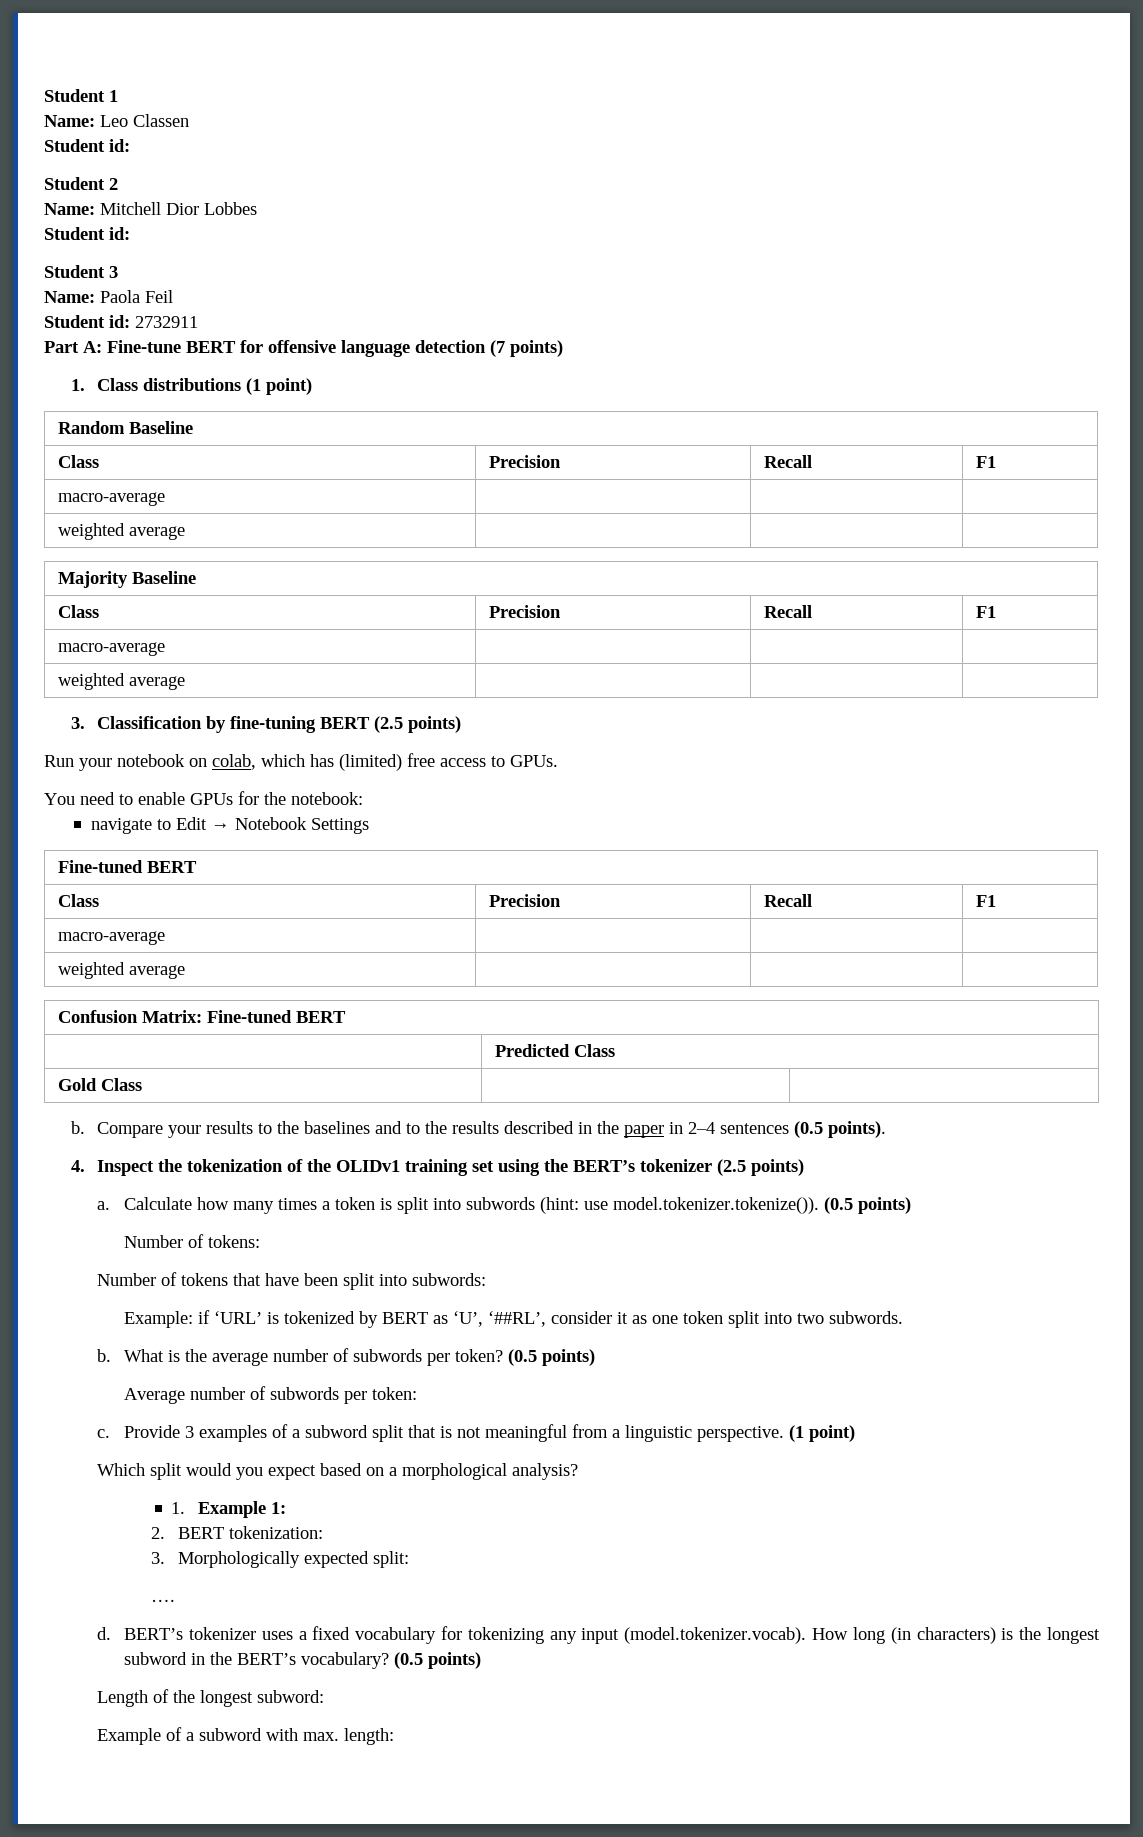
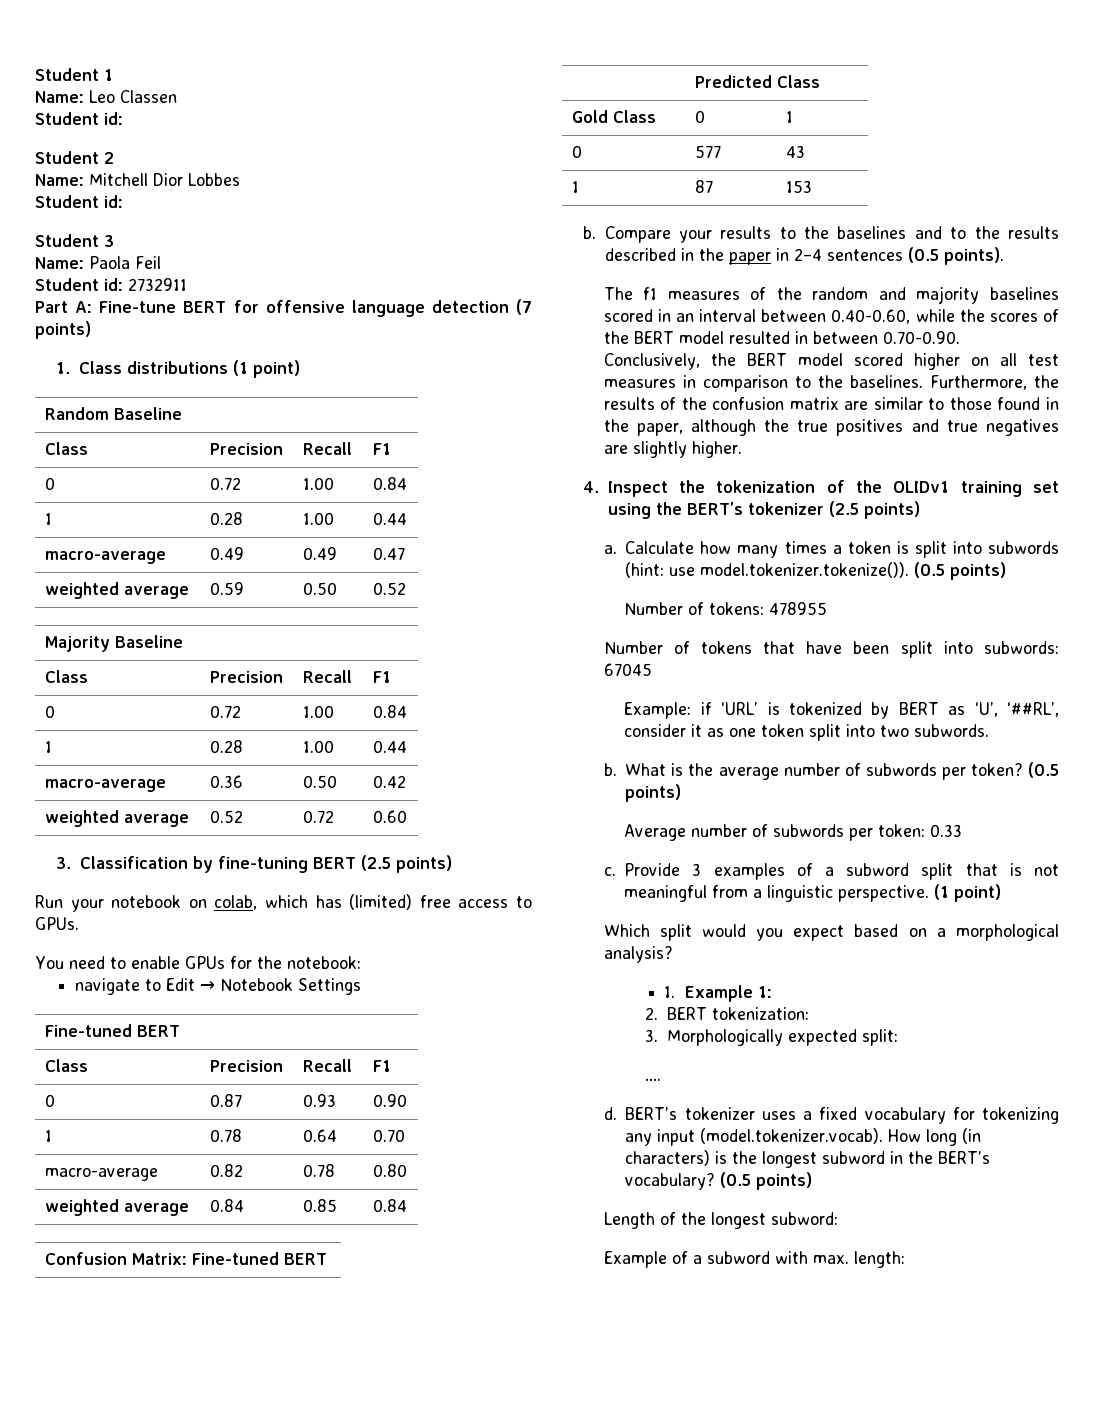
[58,492,166,506] [58,523,186,540] macro-average | | | // weighted average | | | -> [44,477,55,490] [209,477,241,490] [302,477,334,490] [372,477,407,490] [44,513,52,525] [209,512,243,525] [302,512,334,525] [372,512,407,525] [44,551,166,564] [209,547,244,560] [302,547,337,560] [372,547,405,560] [44,582,189,599] [209,582,244,595] [302,582,337,595] [372,582,406,595] 0 | 0.72 | 1.00 | 0.84 // 1 | 0.28 | 1.00 | 0.44 // macro-average | 0.49 | 0.49 | 0.47 // weighted average | 0.59 | 0.50 | 0.52
[58,642,166,656] [58,673,186,690] macro-average | | | // weighted average | | | -> [44,705,55,718] [209,705,241,718] [302,705,334,718] [372,705,407,718] [44,741,52,753] [209,740,243,753] [302,740,334,753] [372,740,407,753] [44,779,166,792] [209,775,243,788] [302,775,337,788] [372,775,406,788] [44,810,189,827] [209,810,243,823] [302,810,334,823] [372,810,407,823] 0 | 0.72 | 1.00 | 0.84 // 1 | 0.28 | 1.00 | 0.44 // macro-average | 0.36 | 0.50 | 0.42 // weighted average | 0.52 | 0.72 | 0.60
[58,931,166,945] [58,962,186,979] macro-average | | | // weighted average | | | -> [44,1094,55,1107] [209,1094,242,1107] [302,1094,336,1107] [372,1094,407,1107] [44,1130,52,1142] [209,1129,242,1142] [302,1129,337,1142] [372,1129,405,1142] [44,1168,158,1181] [209,1164,243,1177] [302,1164,335,1177] [372,1164,407,1177] [44,1199,189,1216] [209,1199,244,1212] [302,1199,337,1212] [372,1199,407,1212] 0 | 0.87 | 0.93 | 0.90 // 1 | 0.78 | 0.64 | 0.70 // macro-average | 0.82 | 0.78 | 0.80 // weighted average | 0.84 | 0.85 | 0.84
(143, 1084) | -> [694,110,705,123] [785,111,793,123] [571,145,582,158] [694,145,721,158] [785,145,805,158] [571,181,579,193] [694,180,713,193] [785,180,812,193] 0 | 1 // 0 | 577 | 43 // 1 | 87 | 153
(887, 1129) none -> [603,286,1059,304] [603,309,1059,324] [603,331,960,344] [603,353,1059,370] [603,375,1059,392] [603,397,1059,410] [603,419,1059,436] [603,441,742,458] // The f1 measures of the random and majority baselines scored in an interval between 0.40-0.60, while the scores of the BERT model resulted in between 0.70-0.90. Conclusively, the BERT model scored higher on all test measures in comparison to the baselines. Furthermore, the results of the confusion matrix are similar to those found in the paper, although the true positives and true negatives are slightly higher.
(261, 1241) none -> [769,602,828,615] 478955
(487, 1279) none -> [603,663,652,676] 67045
(418, 1393) none -> [930,824,963,837] 0.33

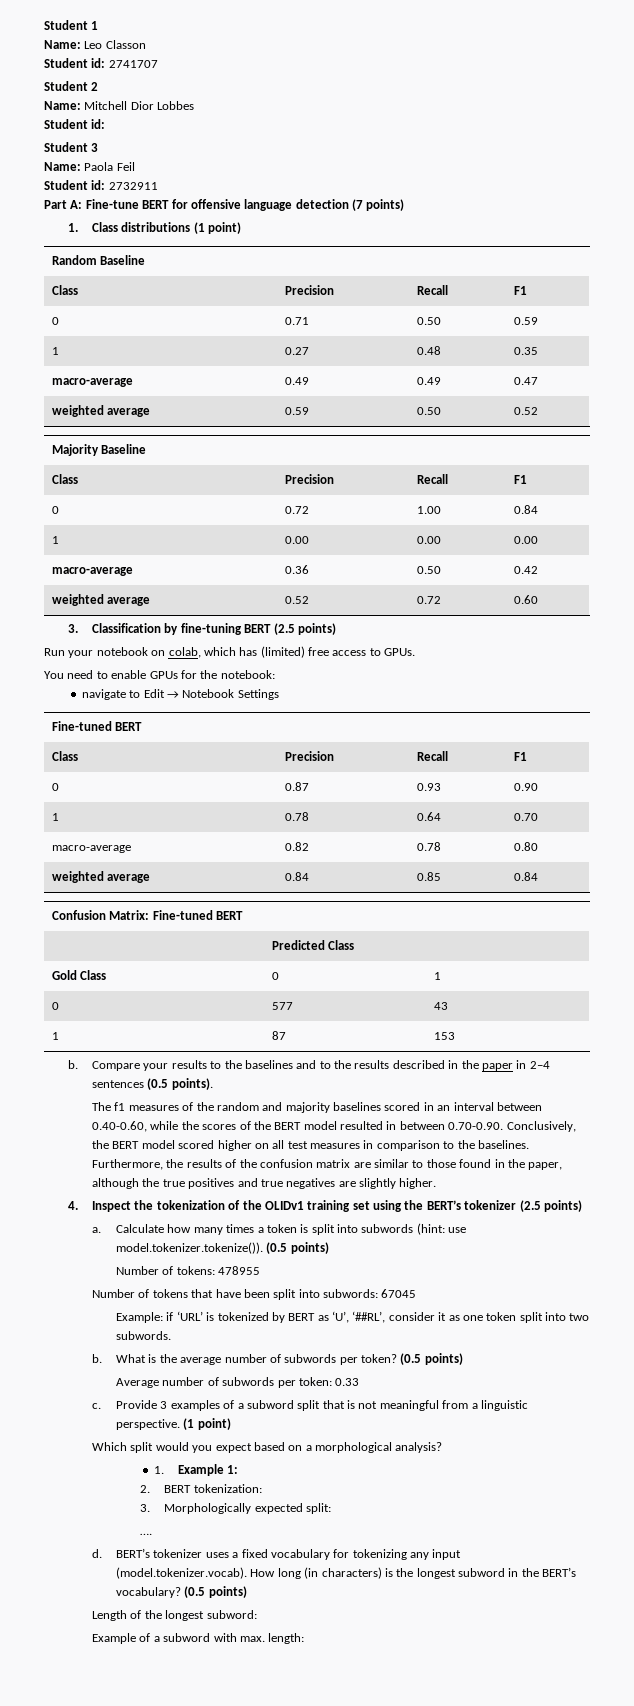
[120,90,177,103] [35,112,123,125] Classen // Student id: -> [105,40,146,49] [44,58,158,68] Classon // Student id: 2741707
[209,477,241,490] [302,477,334,490] [372,477,407,490] [44,513,52,525] [209,512,243,525] [302,512,334,525] [372,512,407,525] 0.72 | 1.00 | 0.84 // 1 | 0.28 | 1.00 | 0.44 -> [285,317,310,325] [417,317,442,325] [514,317,539,325] [52,347,60,355] [285,347,310,355] [417,346,442,355] [514,347,539,355] 0.71 | 0.50 | 0.59 // 1 | 0.27 | 0.48 | 0.35
[209,740,243,753] [302,740,334,753] [372,740,407,753] 0.28 | 1.00 | 0.44 -> [285,536,310,544] [417,536,442,544] [514,536,539,544] 0.00 | 0.00 | 0.00

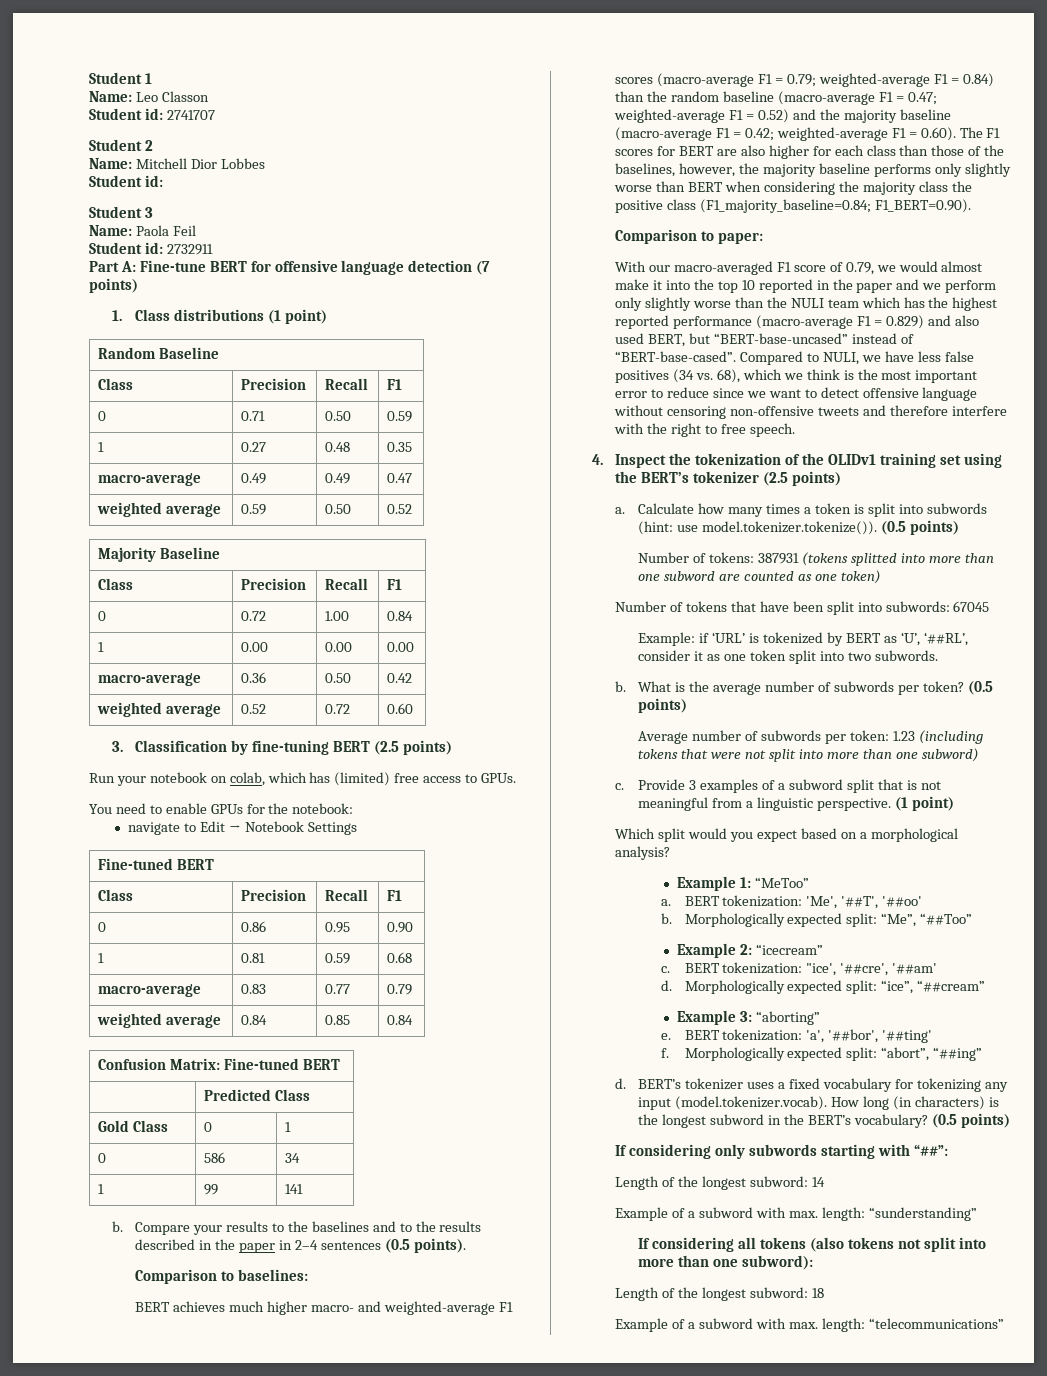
[285,782,310,791] [417,783,442,791] 0.87 | 0.93 -> [241,921,267,932] [325,922,351,933] 0.86 | 0.95
[285,812,310,821] [417,812,442,821] [514,813,539,821] [52,845,132,853] [285,842,310,851] [417,842,442,851] [514,842,539,851] 0.78 | 0.64 | 0.70 // macro-average | 0.82 | 0.78 | 0.80 -> [241,953,266,963] [325,953,351,964] [387,952,413,963] [98,984,202,997] [241,984,267,994] [325,984,351,994] [387,984,413,995] 0.81 | 0.59 | 0.68 // macro-average | 0.83 | 0.77 | 0.79
[272,1002,294,1010] [434,1002,449,1010] [52,1032,60,1040] [272,1031,287,1040] [434,1032,456,1040] 577 | 43 // 1 | 87 | 153 -> [204,1152,226,1163] [285,1153,301,1163] [98,1184,105,1194] [204,1184,219,1195] [285,1184,304,1194] 586 | 34 // 1 | 99 | 141
[92,1102,542,1113] [92,1121,576,1132] [92,1140,529,1151] [92,1159,563,1170] [92,1178,437,1189] The f1 measures of the random and majority baselines scored in an interval between 0.40-0.60, while the scores of the BERT model resulted in between 0.70-0.90. Conclusively, the BERT model scored higher on all test measures in comparison to the baselines. Furthermore, the results of the confusion matrix are similar to those found in the paper, although the true positives and true negatives are slightly higher. -> [135,1269,309,1284] [135,1301,513,1315] [615,73,994,87] [615,91,937,105] [614,109,951,123] [615,127,1001,141] [615,145,1005,159] [615,163,1011,177] [614,181,972,195] [615,199,971,213] [615,229,764,244] [615,261,983,275] [615,279,997,293] [615,297,998,311] [615,315,979,329] [615,333,914,347] [615,351,974,365] [615,369,978,383] [615,387,978,401] [614,405,1007,419] [614,423,795,437] Comparison to baselines: // BERT achieves much higher macro- and weighted-average F1 scores (macro-average F1 = 0.79; weighted-average F1 = 0.84) than the random baseline (macro-average F1 = 0.47; weighted-average F1 = 0.52) and the majority baseline (macro-average F1 = 0.42; weighted-average F1 = 0.60). The F1 scores for BERT are also higher for each class than those of the baselines, however, the majority baseline performs only slightly worse than BERT when considering the majority class the positive class (F1_majority_baseline=0.84; F1_BERT=0.90). // Comparison to paper: // With our macro-averaged F1 score of 0.79, we would almost make it into the top 10 reported in the paper and we perform only slightly worse than the NULI team which has the highest reported performance (macro-average F1 = 0.829) and also used BERT, but “BERT-base-uncased” instead of “BERT-base-cased”. Compared to NULI, we have less false positives (34 vs. 68), which we think is the most important error to reduce since we want to detect offensive language without censoring non-offensive tweets and therefore interfere with the right to free speech.
[218,1266,261,1275] 478955 -> [758,552,994,566] [638,570,881,584] 387931 (tokens splitted into more than one subword are counted as one token)
[335,1378,360,1386] 0.33 -> [892,730,983,744] [638,748,979,762] 1.23 (including tokens that were not split into more than one subword)
[153,1466,164,1474] 1. -> (671, 853) none
[140,1484,262,1493] [140,1503,331,1514] [140,1533,153,1535] // 2. BERT tokenization: // 3. Morphologically expected split: // …. -> [755,877,810,888] [661,895,923,909] [661,913,973,927] [677,943,824,958] [661,962,938,976] [661,980,986,994] [677,1010,821,1025] [661,1029,933,1043] [661,1047,983,1061] “MeToo” // a. BERT tokenization: 'Me', '##T', '##oo' // b. Morphologically expected split: “Me”, “##Too” // Example 2: “icecream” // c. BERT tokenization: "ice', '##cre', '##am' // d. Morphologically expected split: “ice”, “##cream” // Example 3: “aborting” // e. BERT tokenization: 'a', '##bor', '##ting' // f. Morphologically expected split: “abort”, “##ing”
[92,1610,257,1621] [92,1633,305,1644] // Length of the longest subword: // Example of a subword with max. length: -> [615,1144,948,1159] [615,1176,825,1190] [615,1207,977,1221] [638,1237,986,1252] [638,1255,814,1270] [615,1287,824,1301] [615,1318,1004,1332] // If considering only subwords starting with “##”: // Length of the longest subword: 14 // Example of a subword with max. length: “sunderstanding” // If considering all tokens (also tokens not split into more than one subword): // Length of the longest subword: 18 // Example of a subword with max. length: “telecommunications”

